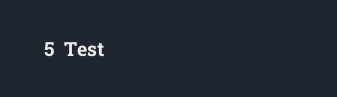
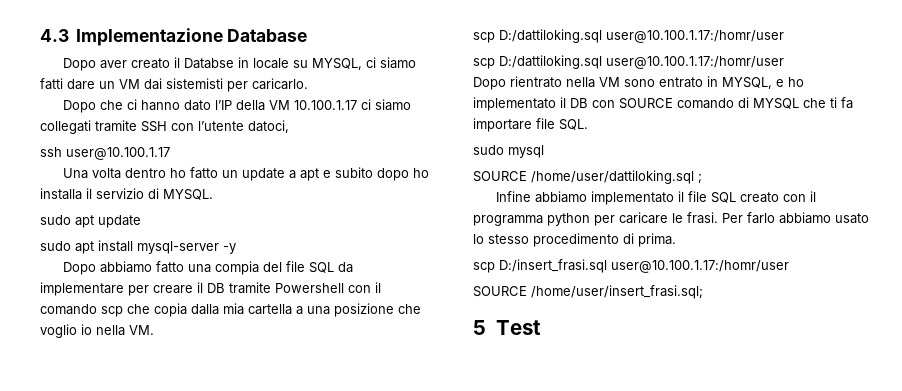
(44, 49) none -> [40,28,308,46] [62,57,416,71] [40,78,308,92] [62,99,411,113] [40,120,289,134] [40,147,170,160] [62,167,429,181] [40,188,213,200] [40,215,141,228] [40,240,236,254] [62,261,353,275] [40,282,381,296] [40,303,421,317] [40,324,154,338] [473,29,784,43] [473,55,784,69] [473,76,804,90] [473,97,853,111] [473,118,588,132] [473,145,544,158] [473,170,702,184] [495,191,816,205] [473,212,869,226] [473,233,676,247] [473,259,789,273] [473,285,703,299] 4.3 Implementazione Database // Dopo aver creato il Databse in locale su MYSQL, ci siamo fatti dare un VM dai sistemisti per caricarlo. // Dopo che ci hanno dato l’IP della VM 10.100.1.17 ci siamo collegati tramite SSH con l’utente datoci, // ssh user@10.100.1.17 // Una volta dentro ho fatto un update a apt e subito dopo ho installa il servizio di MYSQL. // sudo apt update // sudo apt install mysql-server -y // Dopo abbiamo fatto una compia del file SQL da implementare per creare il DB tramite Powershell con il comando scp che copia dalla mia cartella a una posizione che voglio io nella VM. // scp D:/dattiloking.sql user@10.100.1.17:/homr/user // scp D:/dattiloking.sql user@10.100.1.17:/homr/user // Dopo rientrato nella VM sono entrato in MYSQL, e ho implementato il DB con SOURCE comando di MYSQL che ti fa importare file SQL. // sudo mysql // SOURCE /home/user/dattiloking.sql ; // Infine abbiamo implementato il file SQL creato con il programma python per caricare le frasi. Per farlo abbiamo usato lo stesso procedimento di prima. // scp D:/insert_frasi.sql user@10.100.1.17:/homr/user // SOURCE /home/user/insert_frasi.sql; //

